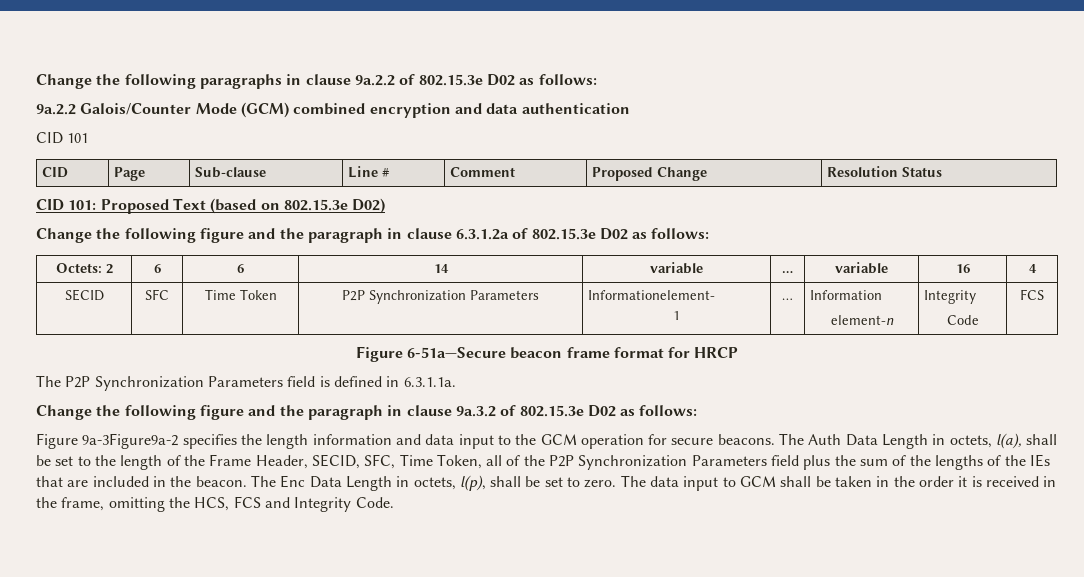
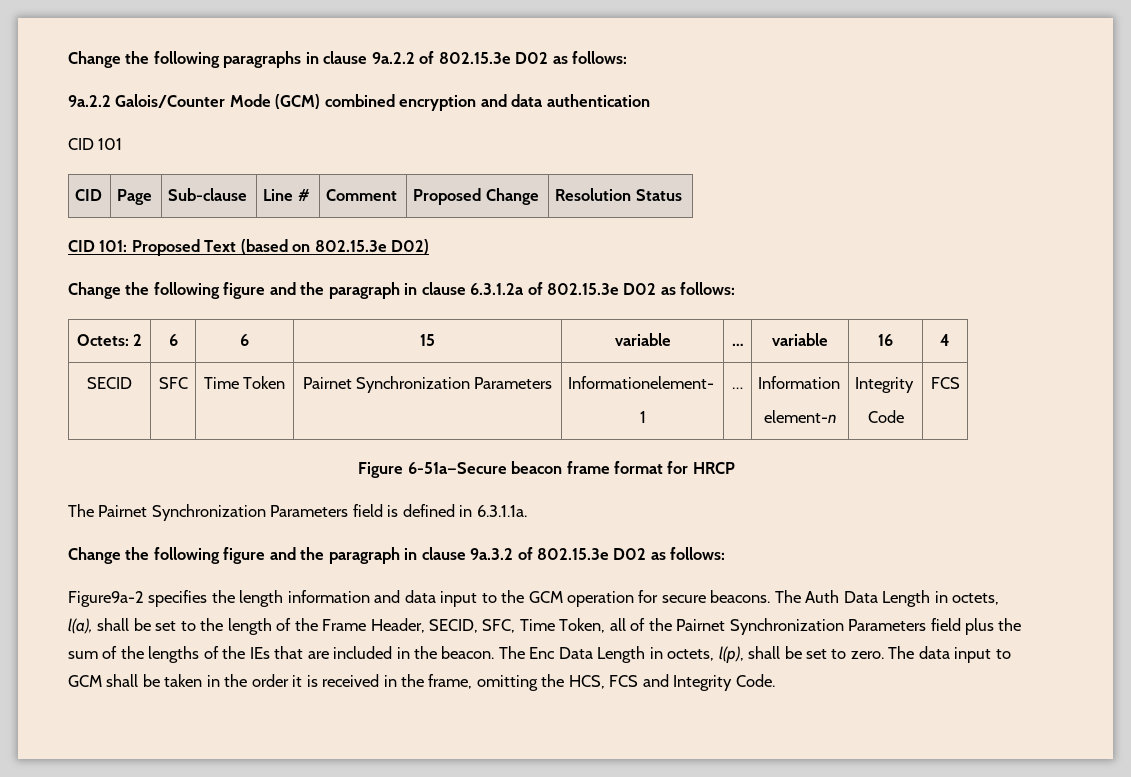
[433,264,449,273] 14 -> [420,334,435,346] 15
[342,290,365,301] P2P -> [302,377,352,389] Pairnet
[65,376,91,388] P2P -> [98,505,148,517] Pairnet
[36,433,179,449] Figure 9a-3Figure9a-2 -> [68,591,144,607] Figure9a-2
[549,455,575,467] P2P -> [676,619,726,631] Pairnet

